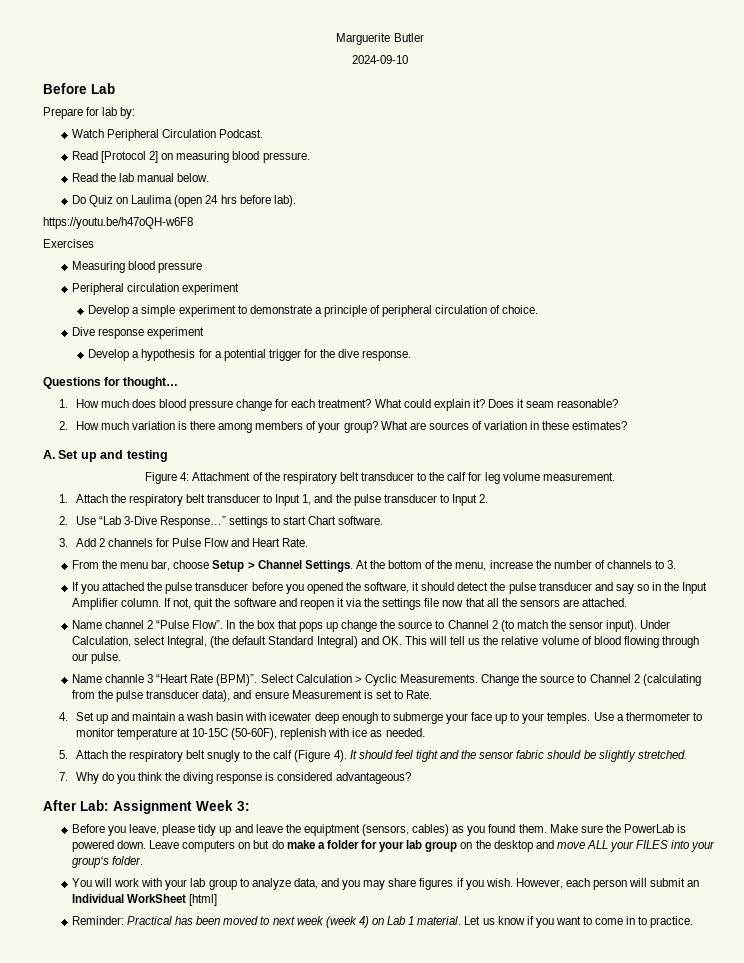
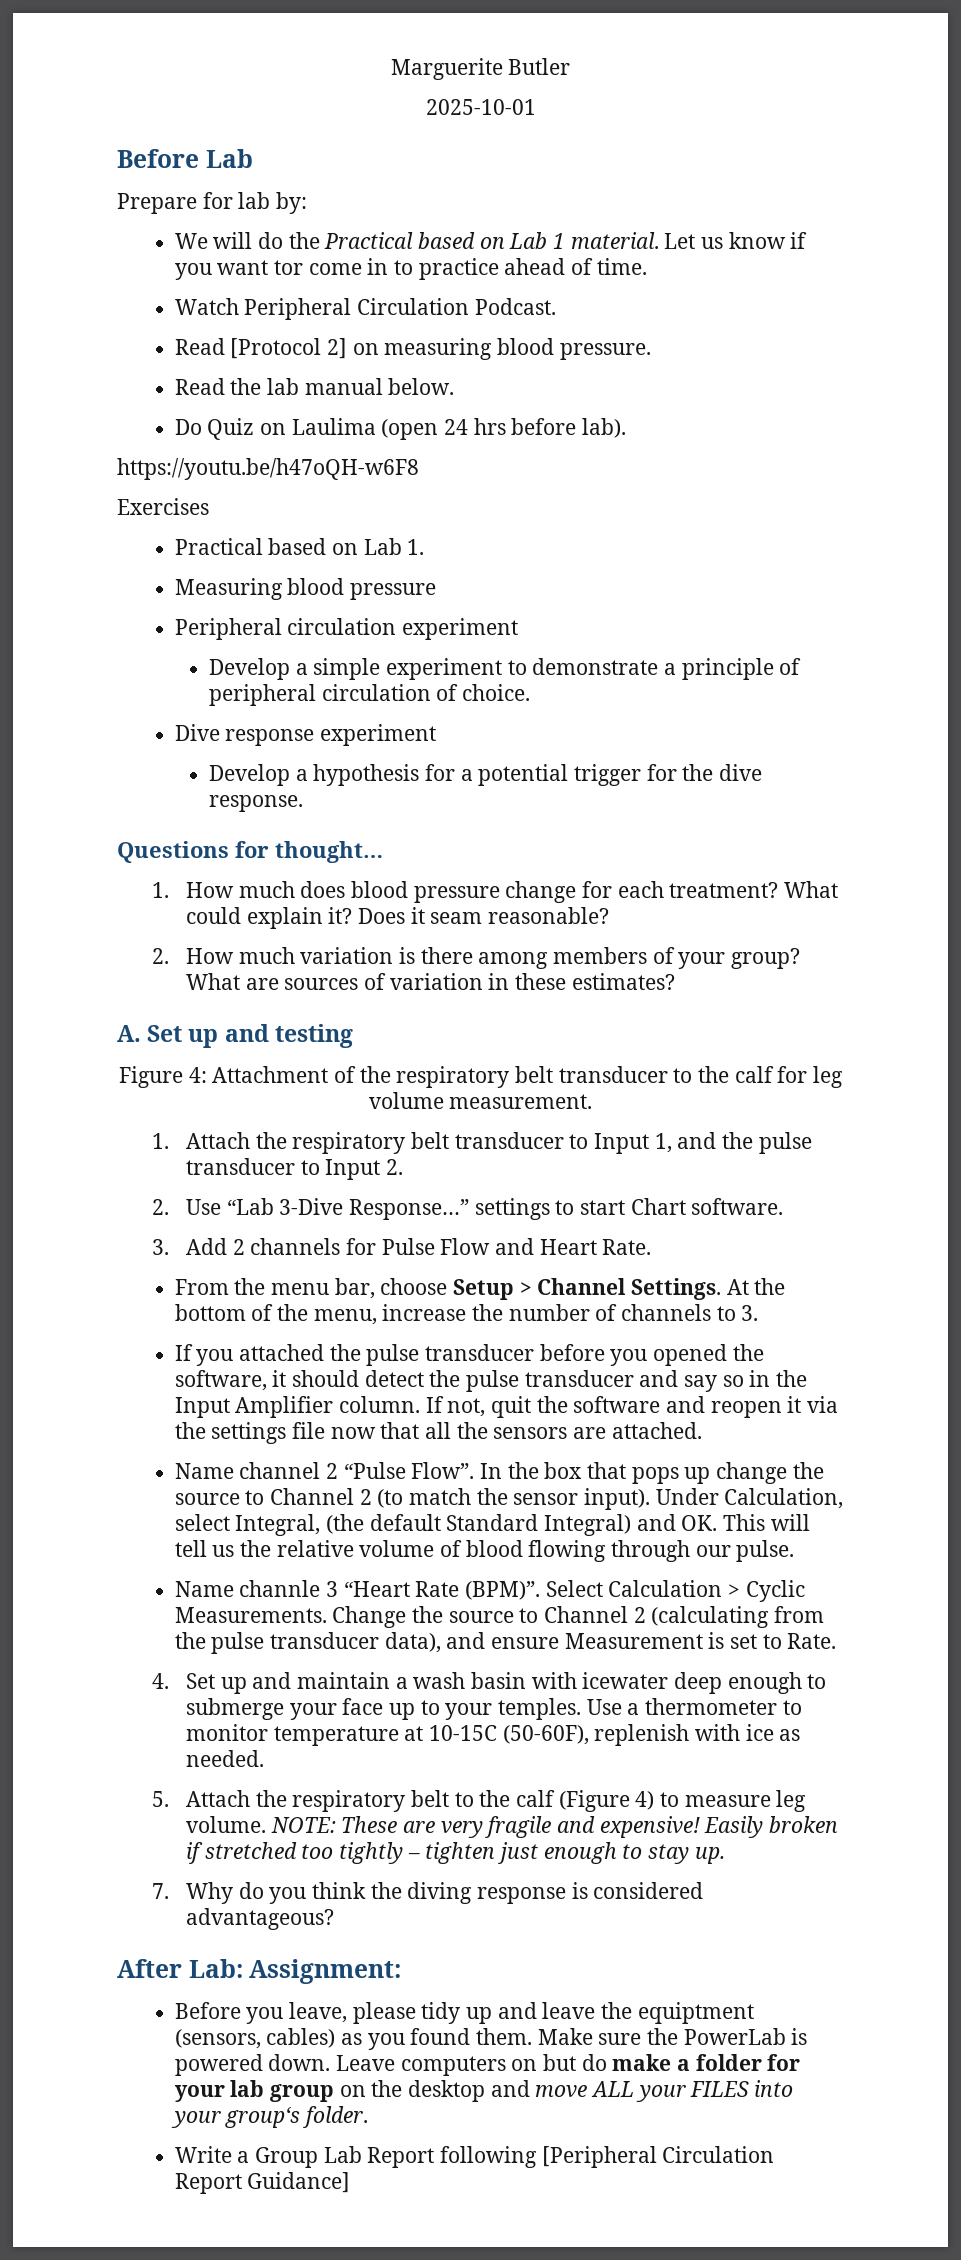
[352,55,408,64] 2024-09-10 -> [425,99,536,115] 2025-10-01
(136, 113) none -> [174,232,808,249] [174,258,647,280] // We will do the Practical based on Lab 1 material. Let us know if you want tor come in to practice ahead of time.
(94, 243) none -> [174,538,425,555] // Practical based on Lab 1.
[206,750,240,762] snugly -> (450, 1798) none
[333,750,687,762] 4). It should feel tight and the sensor fabric should be slightly stretched. -> [635,1790,807,1812] [186,1816,839,1838] [186,1842,725,1864] 4) to measure leg volume. NOTE: These are very fragile and expensive! Easily broken if stretched too tightly – tighten just enough to stay up.
[113,800,250,814] Assignment Week 3: -> [249,1959,402,1984] Assignment:
[71,878,700,890] [71,894,218,906] [71,916,694,928] You will work with your lab group to analyze data, and you may share figures if you wish. However, each person will submit an Individual WorkSheet [html] // Reminder: Practical has been moved to next week (week 4) on Lab 1 material. Let us know if you want to come in to practice. -> [174,2146,775,2168] [174,2172,351,2194] Write a Group Lab Report following [Peripheral Circulation Report Guidance]

